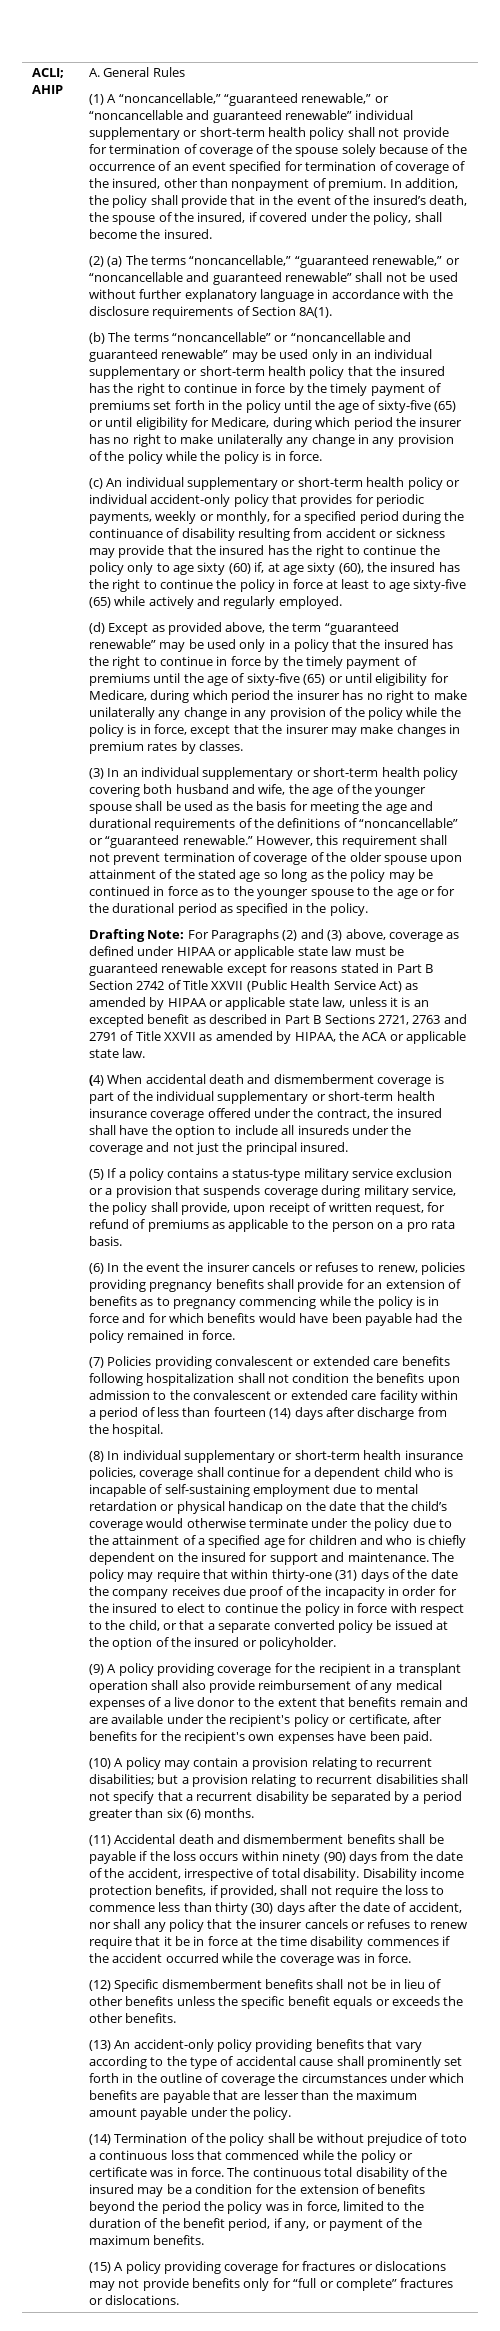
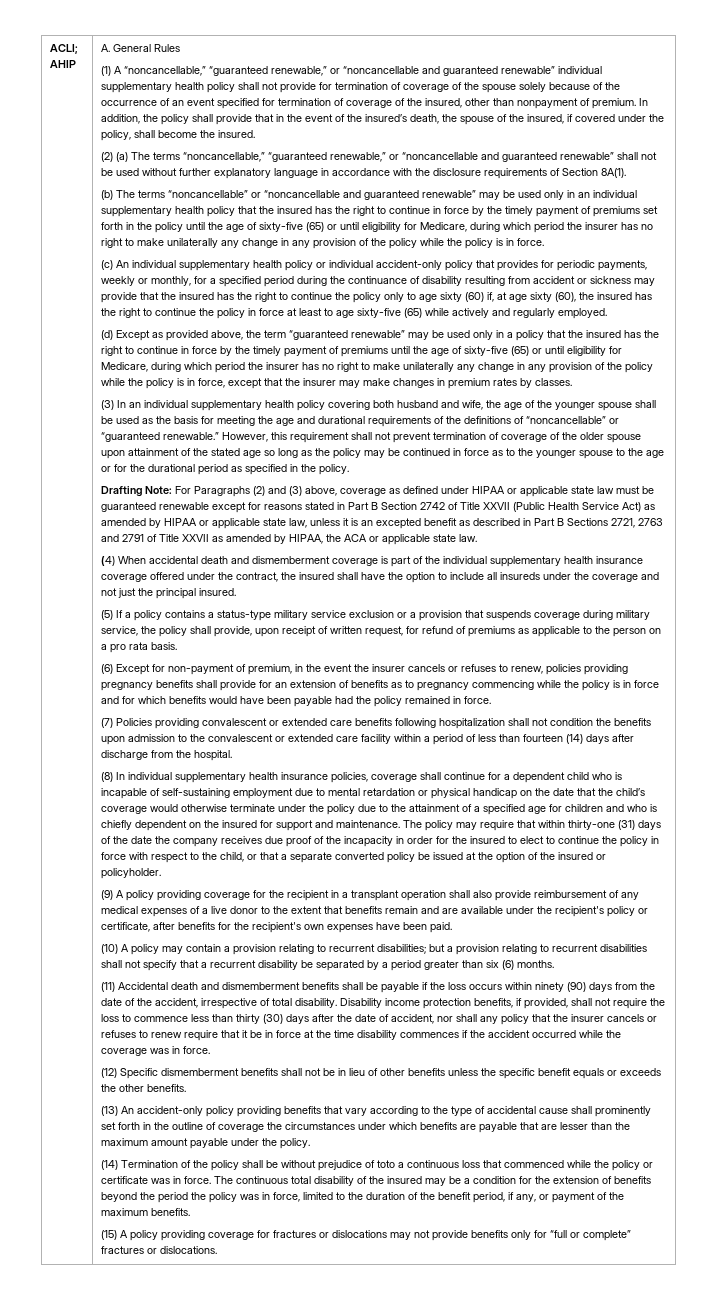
[183,127,265,137] or short-term -> (172, 87) none
[183,366,265,376] or short-term -> (172, 211) none
[281,477,363,487] or short-term -> (250, 265) none
[296,767,379,777] or short-term -> (262, 405) none
[311,1091,394,1101] or short-term -> (561, 561) none
[107,1263,120,1272] In -> [115,664,303,675] Except for non-payment of premium, in
[278,1450,360,1460] or short-term -> (246, 777) none

